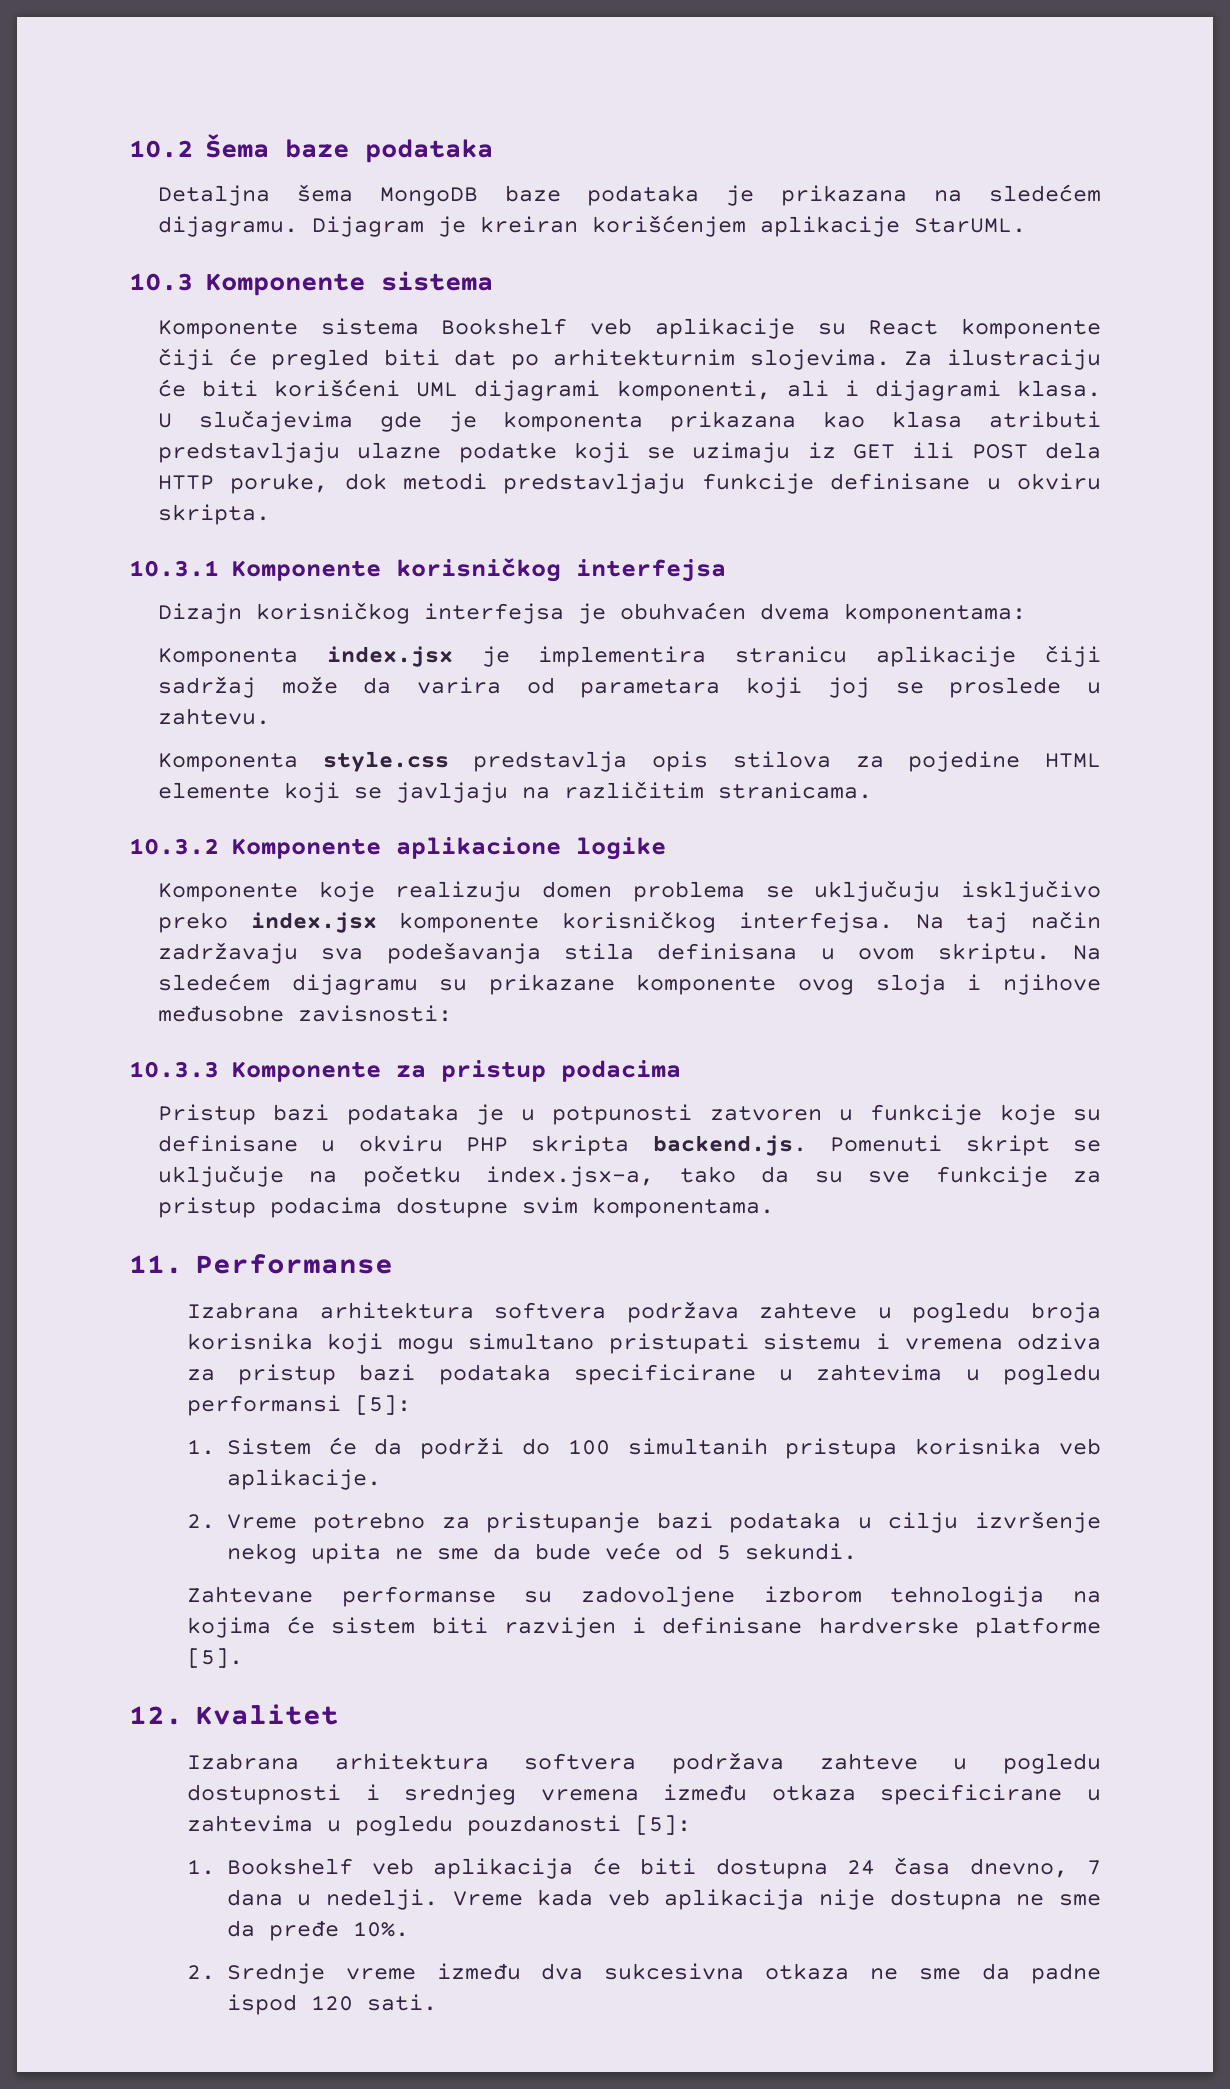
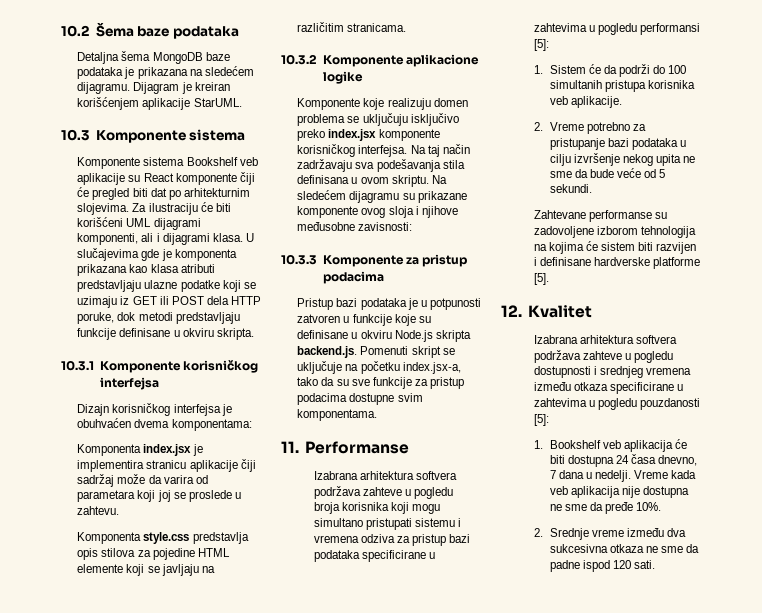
[466,1137,509,1152] PHP -> [394,330,433,342] Node.js

